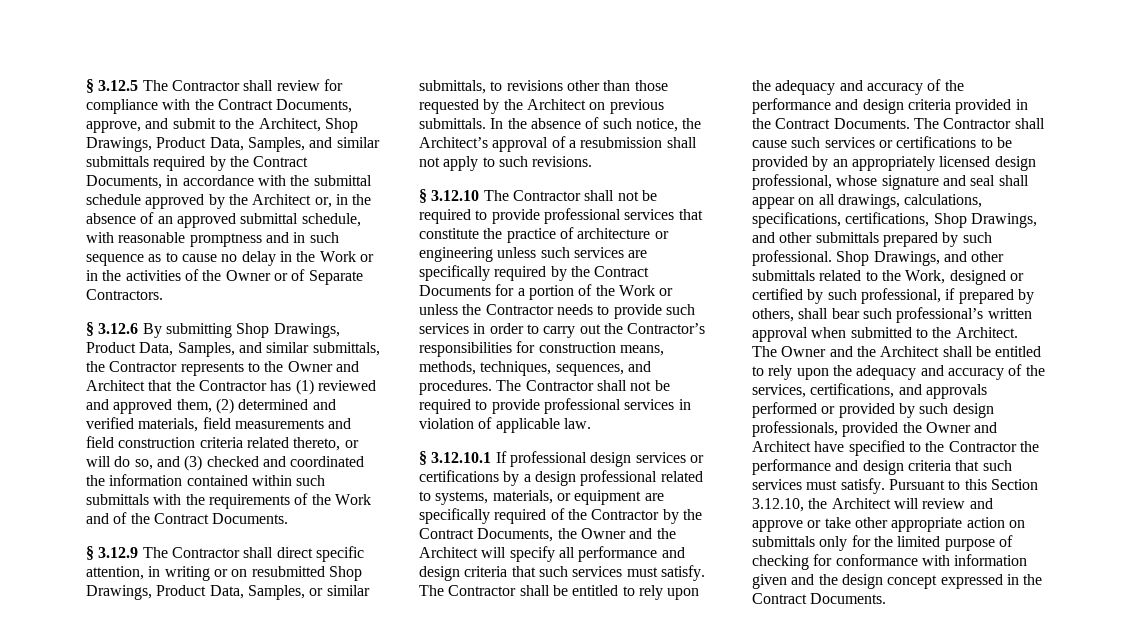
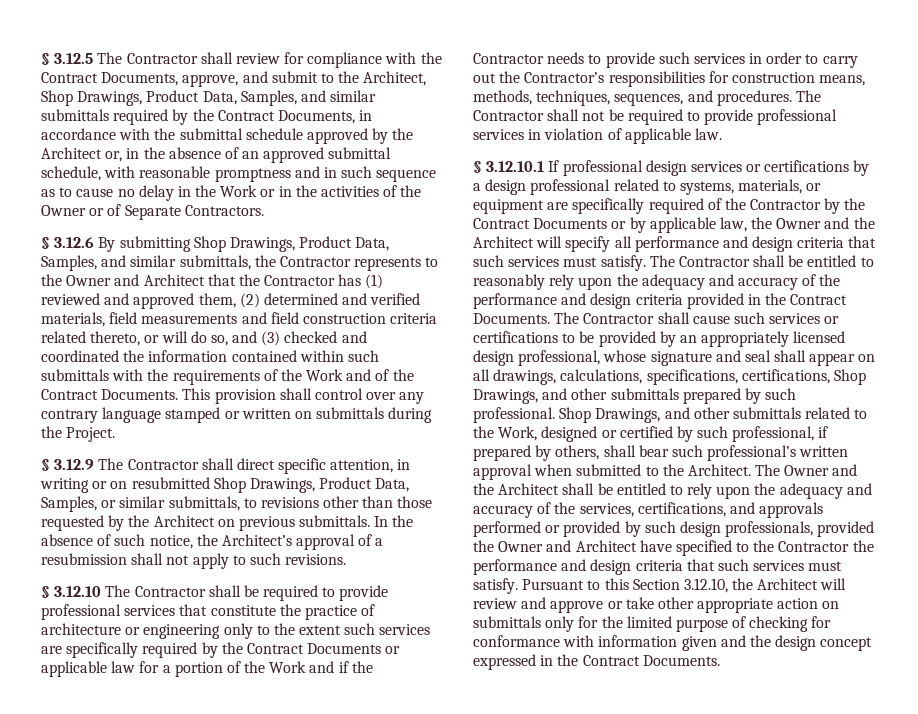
(289, 518) none -> [182,388,425,404] [41,407,433,423] [41,426,116,442] This provision shall control over any contrary language stamped or written on submittals during the Project.
[617,191,639,201] not -> (241, 591) none
[497,247,537,258] unless -> [223,623,342,639] only to the extent
(491, 290) none -> [385,646,401,654] [41,661,136,677] or applicable law
[659,288,674,296] [419,304,458,315] or unless -> [309,661,349,673] and if
[477,528,554,542] Documents, -> [533,217,747,233] Documents or by applicable law,
(635, 591) none -> [473,274,545,290] reasonably

